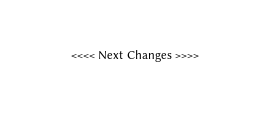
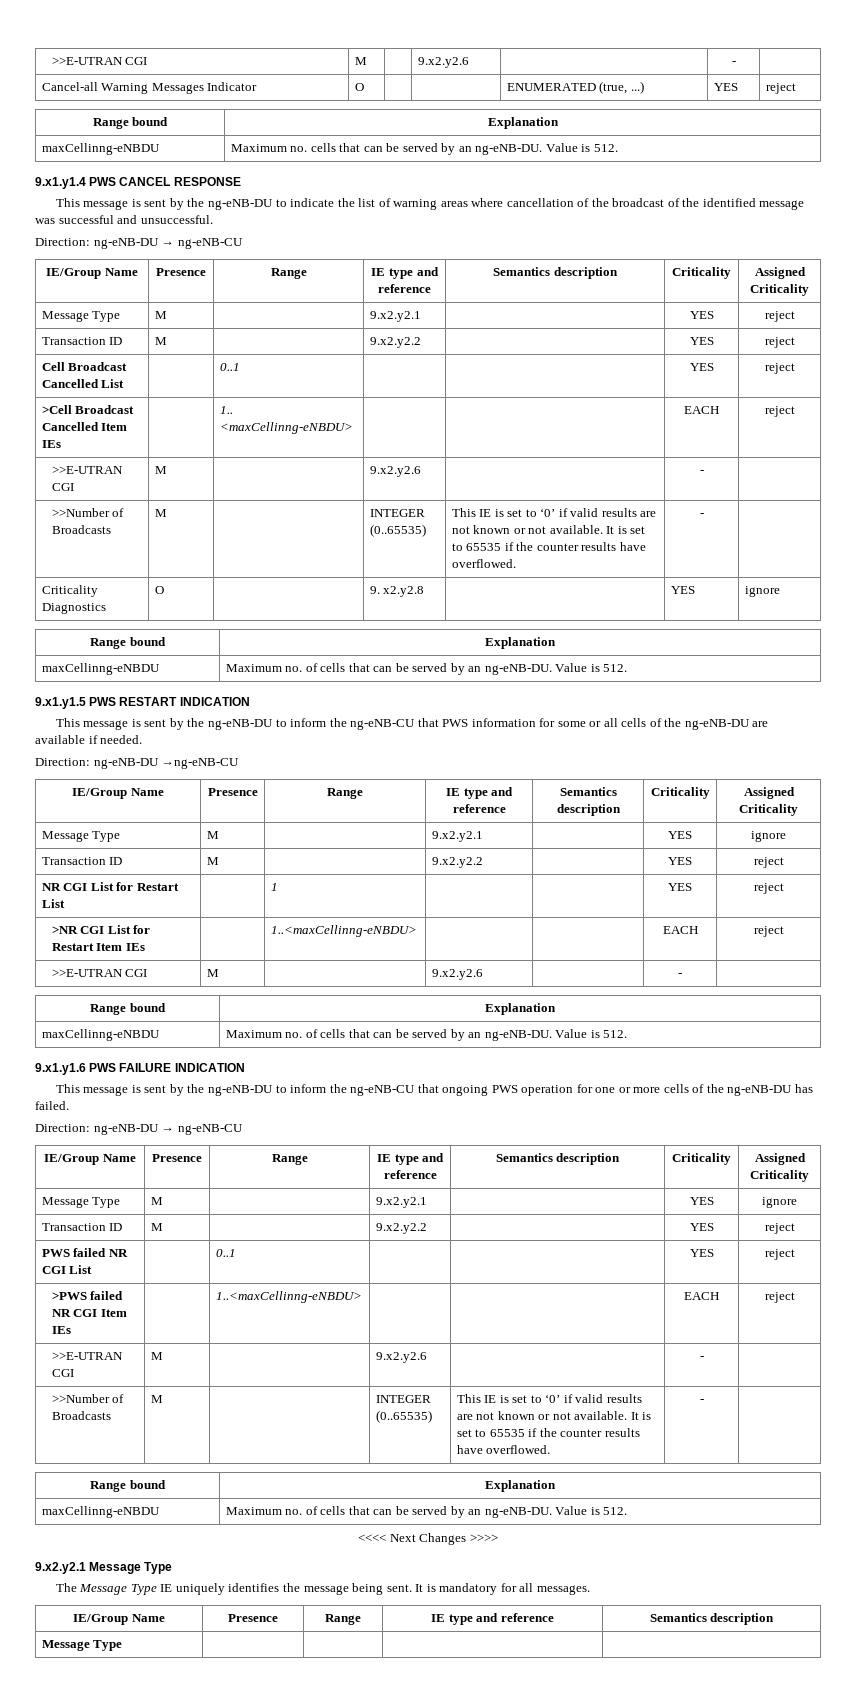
[70,50,200,62] <<<< Next Changes >>>> -> [51,57,148,65] [354,57,367,65] [417,57,469,68] [731,61,736,65] [41,82,258,94] [354,83,364,91] [506,81,644,94] [713,83,738,91] [765,83,796,94] [92,117,169,129] [487,117,559,129] [41,143,160,155] [230,143,618,155] [35,177,241,189] [55,198,805,210] [35,215,213,224] [35,238,243,249] [46,268,138,279] [156,268,206,276] [270,268,307,279] [371,267,439,279] [378,284,431,293] [493,267,618,279] [672,267,731,279] [754,267,806,279] [750,284,809,296] [41,311,121,322] [154,311,167,319] [369,311,421,322] [689,311,714,319] [764,311,795,322] [41,337,123,345] [154,337,167,345] [369,337,421,348] [689,337,714,345] [764,337,795,348] [41,362,128,371] [41,379,125,388] [219,363,240,371] [689,363,714,371] [764,363,795,374] [41,405,135,414] [41,422,128,431] [41,440,61,448] [219,406,233,414] [219,422,353,434] [684,406,719,414] [764,406,795,417] [51,466,123,474] [51,483,74,491] [154,466,167,474] [369,466,421,477] [699,470,704,474] [51,508,125,517] [51,525,111,534] [154,509,167,517] [369,509,425,517] [369,524,426,537] [451,508,657,517] [451,525,646,534] [451,542,646,551] [451,559,516,568] [699,513,704,517] [41,585,98,597] [41,603,106,614] [154,586,164,594] [369,586,425,597] [670,586,695,594] [744,586,780,597] [90,637,166,649] [485,637,556,649] [41,663,160,675] [225,663,628,675] [35,697,250,709] [55,718,769,730] [35,735,143,744] [35,758,240,769] [72,788,164,799] [207,788,258,796] [327,788,363,799] [445,787,514,799] [452,804,506,813] [559,787,617,796] [556,804,621,816] [650,787,710,799] [743,787,795,799] [739,804,798,816] [41,831,121,842] [206,831,219,839] [431,831,483,842] [668,831,692,839] [751,831,786,842] [41,857,123,865] [206,857,219,865] [431,857,483,868] [668,857,692,865] [753,857,784,868] [41,882,179,891] [41,899,65,908] [270,883,278,891] [668,883,692,891] [753,883,784,894] [51,925,151,934] [51,943,145,951] [270,925,417,937] [662,926,698,934] [753,926,784,937] [51,969,148,977] [206,969,219,977] [431,969,483,980] [678,973,682,977] [90,1003,166,1015] [485,1003,556,1015] [41,1029,160,1041] [225,1029,628,1041] [35,1063,245,1075] [55,1084,813,1096] [35,1101,69,1110] [35,1124,243,1135] [44,1154,136,1165] [152,1154,202,1162] [271,1154,308,1165] [376,1153,445,1165] [383,1170,437,1179] [495,1153,621,1165] [672,1153,731,1165] [754,1153,806,1165] [750,1170,809,1182] [41,1197,121,1208] [150,1197,163,1205] [375,1197,427,1208] [689,1197,714,1205] [762,1197,797,1208] [41,1223,123,1231] [150,1223,163,1231] [375,1223,427,1234] [689,1223,714,1231] [764,1223,795,1234] [41,1248,128,1257] [41,1265,93,1274] [215,1249,236,1257] [689,1249,714,1257] [764,1249,795,1260] [51,1291,124,1300] [51,1309,127,1317] [51,1326,71,1334] [215,1291,362,1303] [684,1292,719,1300] [764,1292,795,1303] [51,1352,123,1360] [51,1369,74,1377] [150,1352,163,1360] [375,1352,427,1363] [699,1356,704,1360] [51,1394,125,1403] [51,1411,111,1420] [150,1395,163,1403] [375,1395,431,1403] [375,1410,432,1423] [456,1394,642,1403] [456,1411,652,1420] [456,1428,640,1437] [456,1445,551,1454] [699,1399,704,1403] [90,1480,166,1492] [485,1480,556,1492] [41,1506,160,1518] [225,1506,628,1518] [358,1533,498,1545] [35,1562,173,1574] [55,1583,590,1595] [73,1614,165,1625] [228,1614,278,1622] [325,1614,361,1625] [431,1613,554,1625] [649,1613,775,1625] [41,1640,123,1651] >>E-UTRAN CGI | M | | 9.x2.y2.6 | | - | // Cancel-all Warning Messages Indicator | O | | | ENUMERATED (true, ...) | YES | reject // Range bound | Explanation // maxCellinng-eNBDU | Maximum no. cells that can be served by an ng-eNB-DU. Value is 512. // 9.x1.y1.4 PWS CANCEL RESPONSE // This message is sent by the ng-eNB-DU to indicate the list of warning areas where cancellation of the broadcast of the identified message was successful and unsuccessful. // Direction: ng-eNB-DU → ng-eNB-CU // IE/Group Name | Presence | Range | IE type and reference | Semantics description | Criticality | Assigned Criticality // Message Type | M | | 9.x2.y2.1 | | YES | reject // Transaction ID | M | | 9.x2.y2.2 | | YES | reject // Cell Broadcast Cancelled List | | 0..1 | | | YES | reject // >Cell Broadcast Cancelled Item IEs | | 1.. <maxCellinng-eNBDU> | | | EACH | reject // >>E-UTRAN CGI | M | | 9.x2.y2.6 | | - | // >>Number of Broadcasts | M | | INTEGER (0..65535) | This IE is set to ‘0’ if valid results are not known or not available. It is set to 65535 if the counter results have overflowed. | - | // Criticality Diagnostics | O | | 9. x2.y2.8 | | YES | ignore // Range bound | Explanation // maxCellinng-eNBDU | Maximum no. of cells that can be served by an ng-eNB-DU. Value is 512. // 9.x1.y1.5 PWS RESTART INDICATION // This message is sent by the ng-eNB-DU to inform the ng-eNB-CU that PWS information for some or all cells of the ng-eNB-DU are available if needed. // Direction: ng-eNB-DU →ng-eNB-CU // IE/Group Name | Presence | Range | IE type and reference | Semantics description | Criticality | Assigned Criticality // Message Type | M | | 9.x2.y2.1 | | YES | ignore // Transaction ID | M | | 9.x2.y2.2 | | YES | reject // NR CGI List for Restart List | | 1 | | | YES | reject // >NR CGI List for Restart Item IEs | | 1..<maxCellinng-eNBDU> | | | EACH | reject // >>E-UTRAN CGI | M | | 9.x2.y2.6 | | - | // Range bound | Explanation // maxCellinng-eNBDU | Maximum no. of cells that can be served by an ng-eNB-DU. Value is 512. // 9.x1.y1.6 PWS FAILURE INDICATION // This message is sent by the ng-eNB-DU to inform the ng-eNB-CU that ongoing PWS operation for one or more cells of the ng-eNB-DU has failed. // Direction: ng-eNB-DU → ng-eNB-CU // IE/Group Name | Presence | Range | IE type and reference | Semantics description | Criticality | Assigned Criticality // Message Type | M | | 9.x2.y2.1 | | YES | ignore // Transaction ID | M | | 9.x2.y2.2 | | YES | reject // PWS failed NR CGI List | | 0..1 | | | YES | reject // >PWS failed NR CGI Item IEs | | 1..<maxCellinng-eNBDU> | | | EACH | reject // >>E-UTRAN CGI | M | | 9.x2.y2.6 | | - | // >>Number of Broadcasts | M | | INTEGER (0..65535) | This IE is set to ‘0’ if valid results are not known or not available. It is set to 65535 if the counter results have overflowed. | - | // Range bound | Explanation // maxCellinng-eNBDU | Maximum no. of cells that can be served by an ng-eNB-DU. Value is 512. // <<<< Next Changes >>>> // 9.x2.y2.1 Message Type // The Message Type IE uniquely identifies the message being sent. It is mandatory for all messages. // IE/Group Name | Presence | Range | IE type and reference | Semantics description // Message Type | | | |

